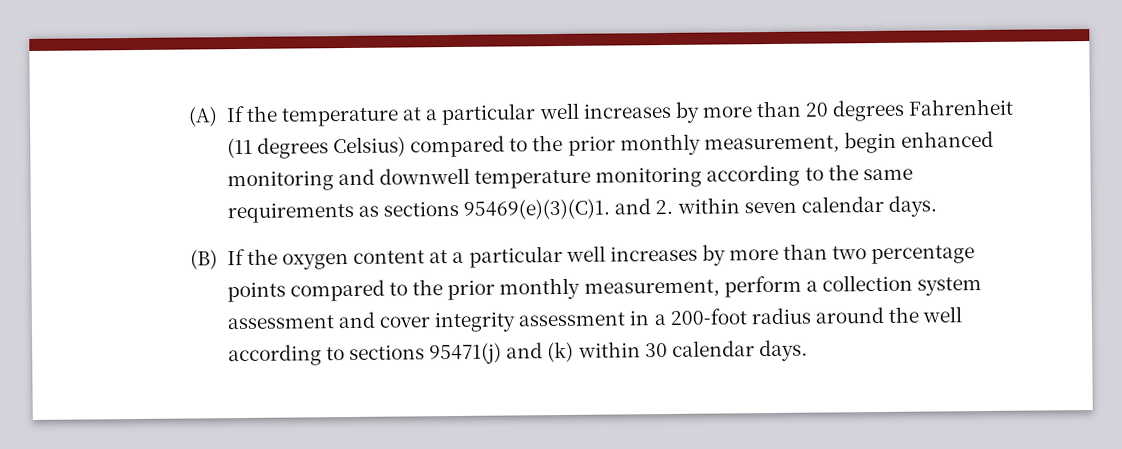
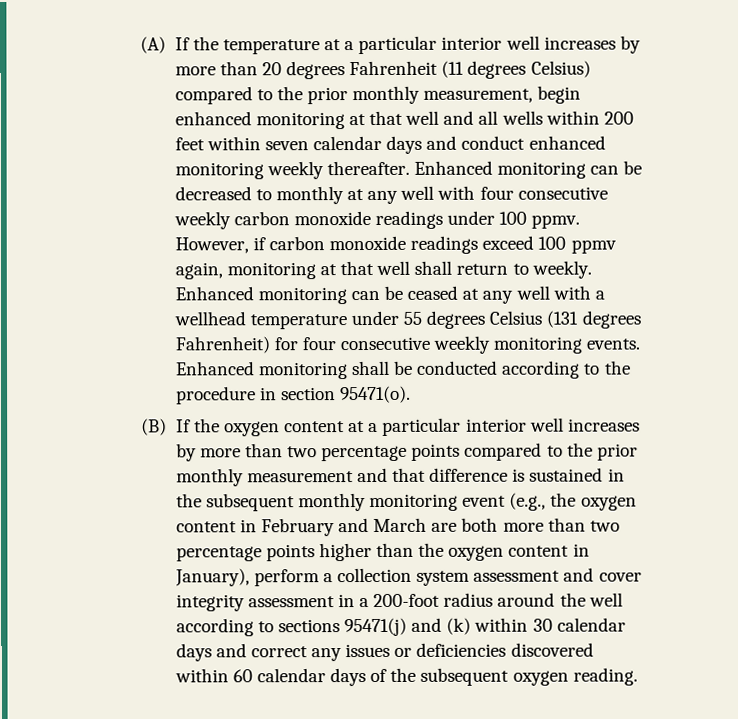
(537, 114) none -> [441,36,503,50] interior
[337,164,913,189] [226,195,937,224] and downwell temperature monitoring according to the same requirements as sections 95469(e)(3)(C)1. and 2. within seven calendar days. -> [348,110,634,126] [174,135,606,154] [174,160,643,180] [174,185,608,205] [173,210,581,230] [174,235,617,254] [174,260,592,280] [174,285,605,305] [173,310,641,330] [174,335,641,354] [175,360,631,380] [175,385,412,405] at that well and all wells within 200 feet within seven calendar days and conduct enhanced monitoring weekly thereafter. Enhanced monitoring can be decreased to monthly at any well with four consecutive weekly carbon monoxide readings under 100 ppmv. However, if carbon monoxide readings exceed 100 ppmv again, monitoring at that well shall return to weekly. Enhanced monitoring can be ceased at any well with a wellhead temperature under 55 degrees Celsius (131 degrees Fahrenheit) for four consecutive weekly monitoring events. Enhanced monitoring shall be conducted according to the procedure in section 95471(o).
(563, 256) none -> [465,418,527,432] interior
[583,279,720,298] measurement, -> [246,467,625,483] [175,492,637,512] [175,517,620,537] [175,542,590,562] [174,568,250,587] measurement and that difference is sustained in the subsequent monthly monitoring event (e.g., the oxygen content in February and March are both more than two percentage points higher than the oxygen content in January),
[758,339,808,362] days. -> [175,642,594,662] [174,667,638,687] days and correct any issues or deficiencies discovered within 60 calendar days of the subsequent oxygen reading.

